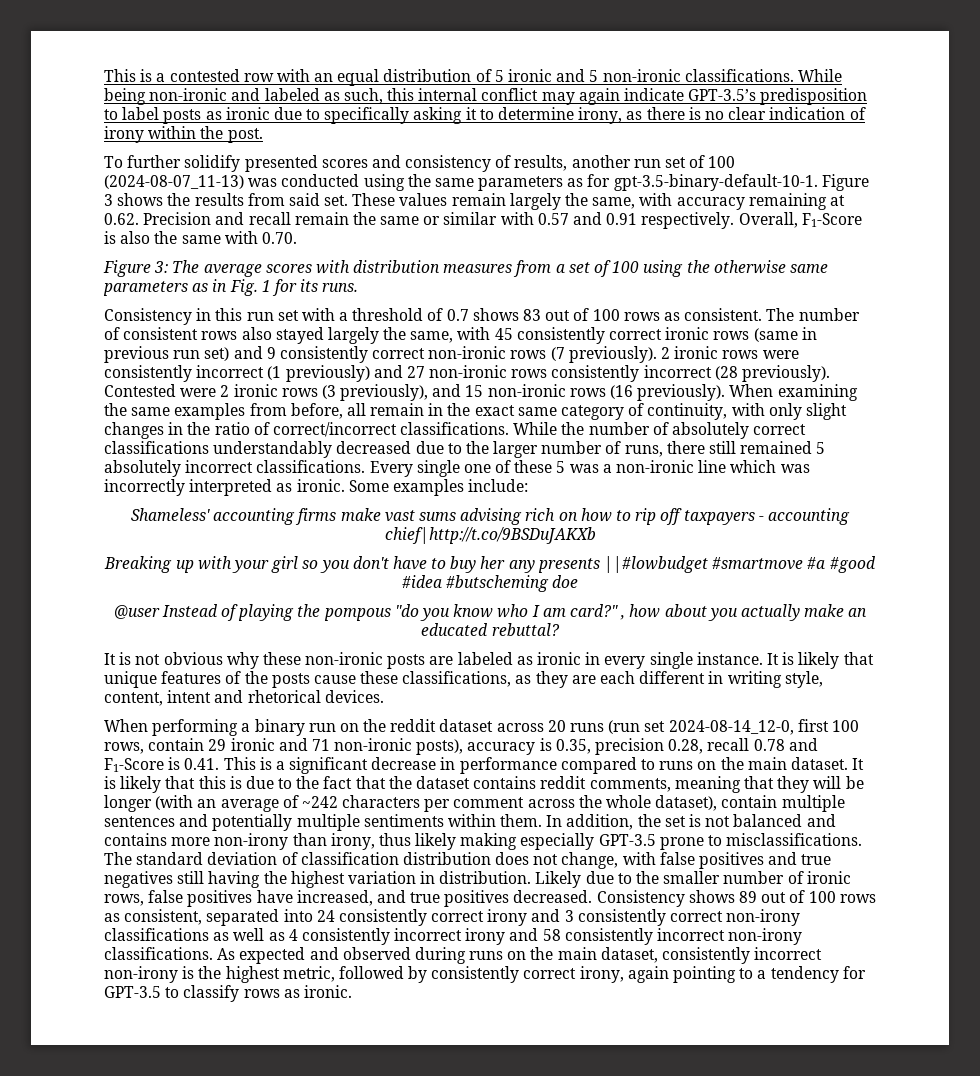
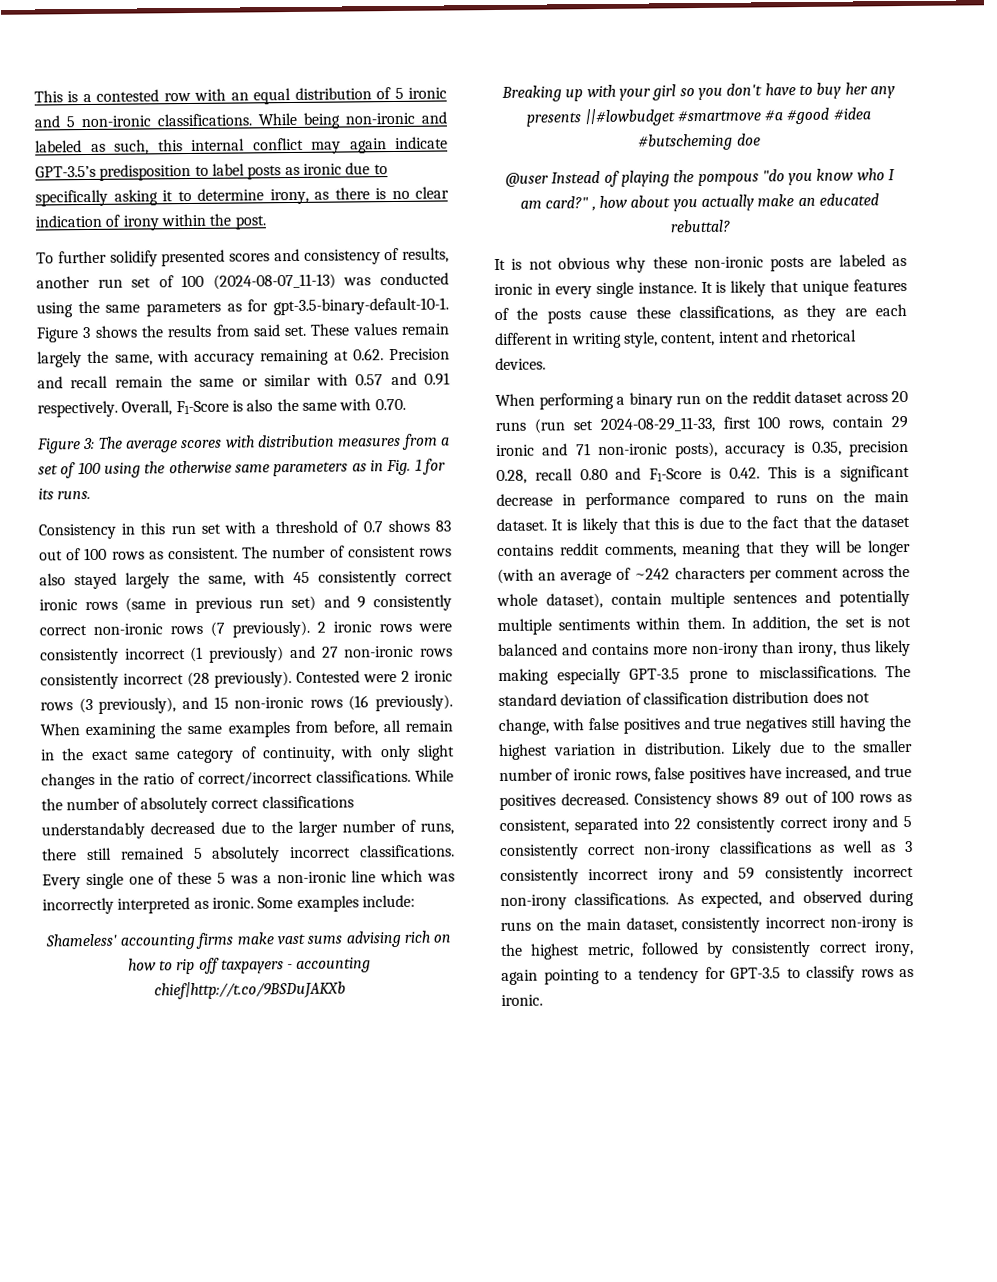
[668,720,794,735] 2024-08-14_12-0, -> [599,416,715,433] 2024-08-29_11-33,
[753,739,785,751] 0.78 -> [579,468,608,481] 0.80
[184,758,220,770] 0.41. -> [728,467,760,479] 0.42.
[316,910,335,922] 24 -> [674,818,692,830] 22
[564,910,574,922] 3 -> [903,815,912,828] 5
[288,929,298,941] 4 -> [903,840,913,853] 3
[542,929,561,941] 58 -> [738,867,756,880] 59
[239,947,306,964] expected -> [701,891,762,909] expected,

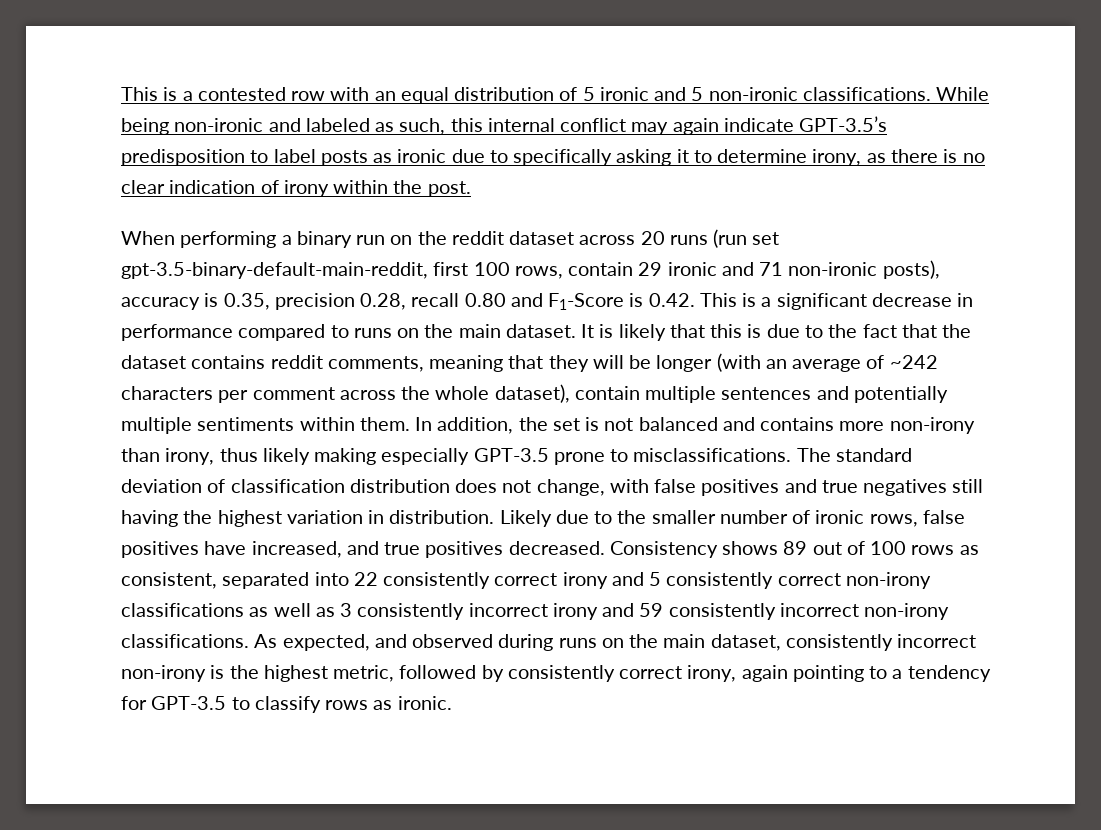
[36,247,449,267] [36,272,449,290] [36,297,450,318] [36,322,451,343] [37,348,450,368] [37,372,451,389] [37,398,406,418] [36,433,450,454] [38,458,446,479] [38,488,92,500] [38,519,452,540] [39,545,452,561] [39,569,453,590] [39,594,453,613] [39,620,452,638] [40,645,454,665] [40,670,453,690] [40,694,453,714] [40,719,453,740] [41,744,455,764] [41,769,454,790] [41,795,354,814] [41,819,454,840] [42,844,456,863] [42,869,455,890] [42,894,415,915] [44,930,452,950] [127,957,372,975] [153,980,346,1000] [501,82,895,102] [526,107,871,127] [638,133,761,151] [504,168,896,187] [520,193,879,212] [669,219,731,233] [494,254,907,273] [494,278,907,299] [494,303,907,324] [494,329,858,349] [495,357,546,371] // To further solidify presented scores and consistency of results, another run set of 100 (2024-08-07_11-13) was conducted using the same parameters as for gpt-3.5-binary-default-10-1. Figure 3 shows the results from said set. These values remain largely the same, with accuracy remaining at 0.62. Precision and recall remain the same or similar with 0.57 and 0.91 respectively. Overall, F1-Score is also the same with 0.70. // Figure 3: The average scores with distribution measures from a set of 100 using the otherwise same parameters as in Fig. 1 for its runs. // Consistency in this run set with a threshold of 0.7 shows 83 out of 100 rows as consistent. The number of consistent rows also stayed largely the same, with 45 consistently correct ironic rows (same in previous run set) and 9 consistently correct non-ironic rows (7 previously). 2 ironic rows were consistently incorrect (1 previously) and 27 non-ironic rows consistently incorrect (28 previously). Contested were 2 ironic rows (3 previously), and 15 non-ironic rows (16 previously). When examining the same examples from before, all remain in the exact same category of continuity, with only slight changes in the ratio of correct/incorrect classifications. While the number of absolutely correct classifications understandably decreased due to the larger number of runs, there still remained 5 absolutely incorrect classifications. Every single one of these 5 was a non-ironic line which was incorrectly interpreted as ironic. Some examples include: // Shameless' accounting firms make vast sums advising rich on how to rip off taxpayers - accounting chief|http://t.co/9BSDuJAKXb // Breaking up with your girl so you don't have to buy her any presents ||#lowbudget #smartmove #a #good #idea #butscheming doe // @user Instead of playing the pompous "do you know who I am card?" , how about you actually make an educated rebuttal? // It is not obvious why these non-ironic posts are labeled as ironic in every single instance. It is likely that unique features of the posts cause these classifications, as they are each different in writing style, content, intent and rhetorical devices. -> (471, 189) none
[599,416,715,433] 2024-08-29_11-33, -> [121,262,428,279] gpt-3.5-binary-default-main-reddit,

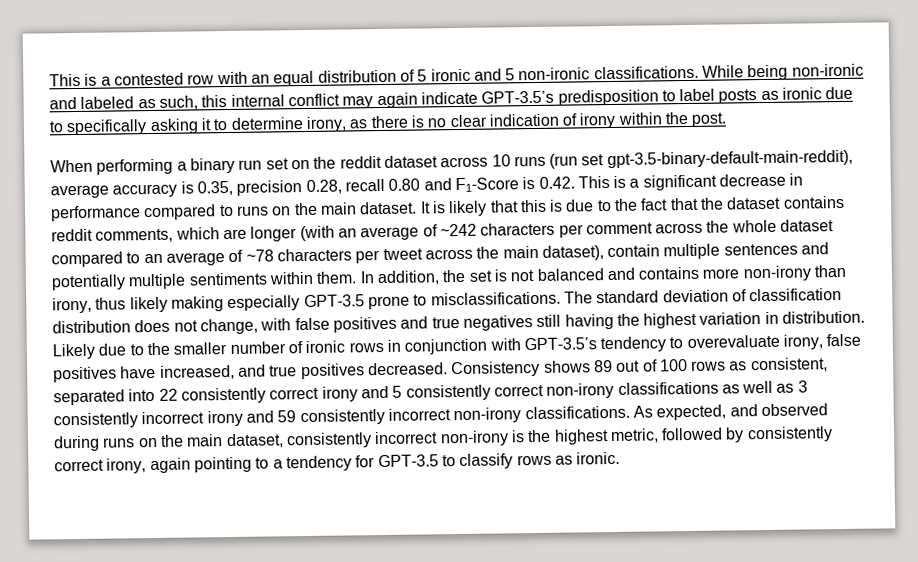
(386, 240) none -> [265,158,289,170] set
[640,231,665,245] 20 -> [491,154,511,167] 10
[121,260,940,279] gpt-3.5-binary-default-main-reddit, first 100 rows, contain 29 ironic and 71 non-ironic posts), -> [606,149,853,169] [50,184,109,199] gpt-3.5-binary-default-main-reddit), average
[429,355,652,372] meaning that they will be -> [175,227,247,240] which are
(490, 393) none -> [780,219,835,232] [51,245,539,268] dataset compared to an average of ~78 characters per tweet across the main
[869,514,918,527] rows, -> [348,334,824,355] rows in conjunction with GPT-3.5’s tendency to overevaluate irony,

